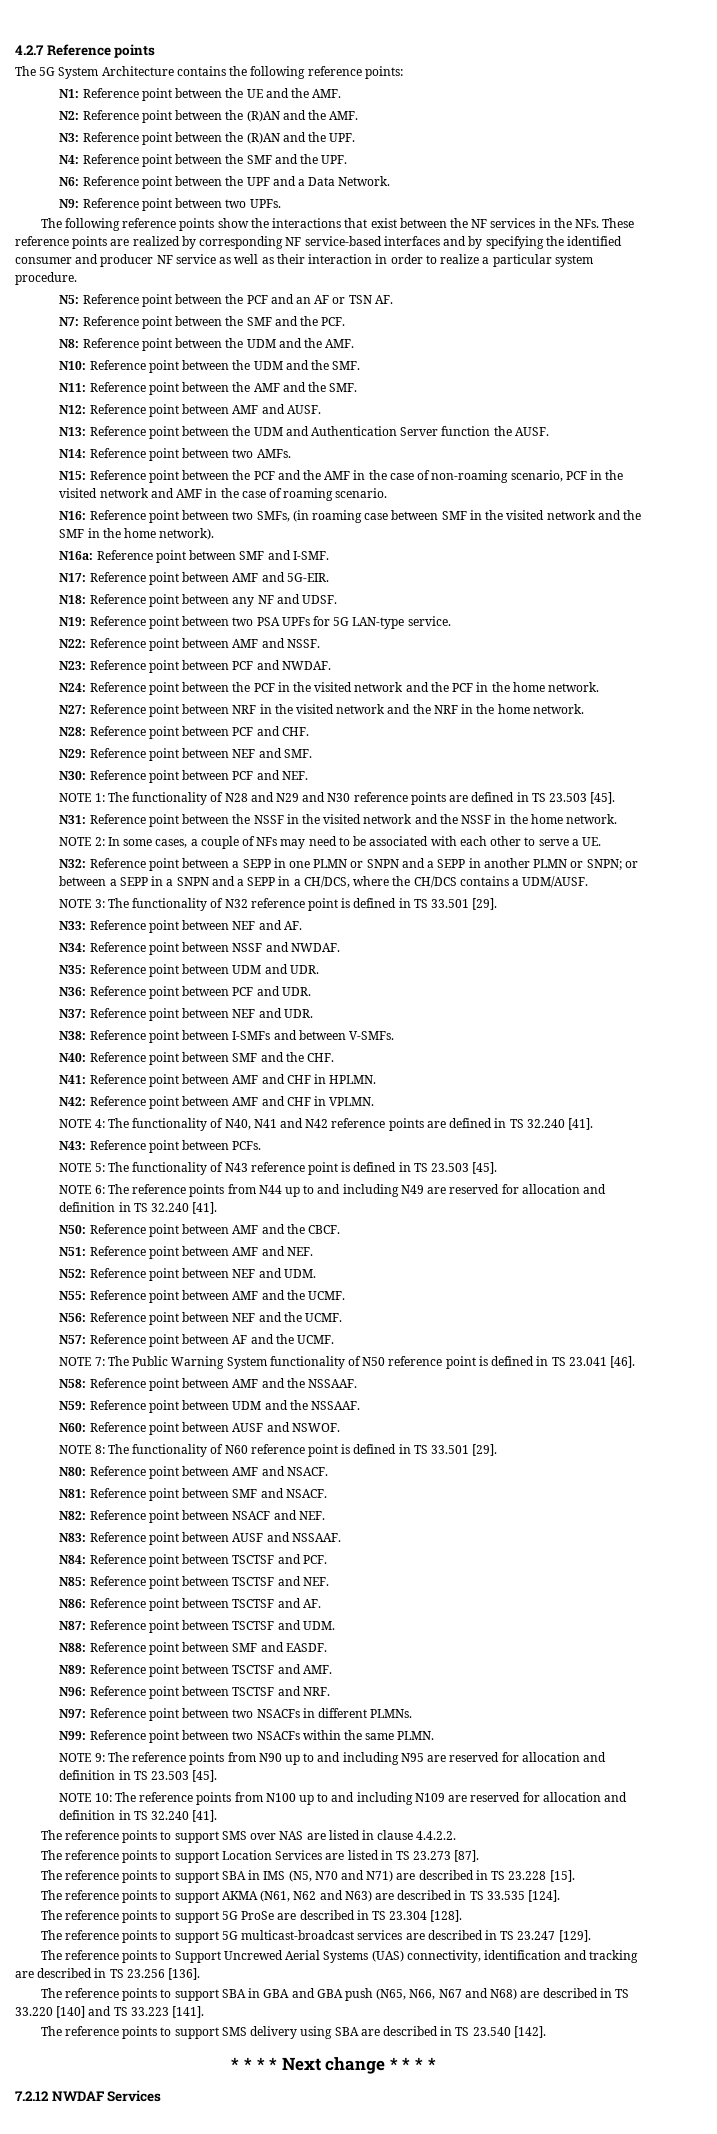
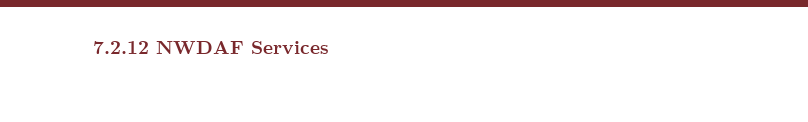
[15,44,156,58] [15,66,403,79] [59,88,342,101] [59,110,359,123] [59,132,356,145] [59,154,348,167] [59,176,391,189] [59,198,281,211] [40,218,635,231] [15,236,623,249] [15,254,593,267] [15,272,77,285] [59,294,393,307] [59,316,346,329] [59,338,355,351] [59,360,361,373] [59,382,358,395] [59,404,321,417] [59,426,549,439] [59,448,291,461] [59,470,624,483] [59,488,388,501] [59,510,642,523] [59,528,215,540] [59,550,329,563] [59,572,329,585] [59,594,337,607] [59,616,451,629] [59,638,320,651] [59,660,331,673] [59,682,600,695] [59,704,584,717] [59,726,309,739] [59,748,312,761] [59,770,308,783] [59,792,616,805] [59,814,618,827] [59,836,602,849] [59,858,638,871] [59,876,589,888] [59,898,498,911] [59,920,302,933] [59,942,340,955] [59,964,319,977] [59,986,311,999] [59,1008,313,1021] [59,1030,394,1043] [59,1052,334,1065] [59,1074,377,1087] [59,1096,375,1109] [59,1118,594,1131] [59,1140,262,1153] [59,1162,498,1175] [59,1184,607,1197] [59,1202,218,1214] [59,1224,340,1237] [59,1246,313,1259] [59,1268,316,1281] [59,1290,345,1303] [59,1312,342,1325] [59,1334,334,1347] [59,1356,636,1369] [59,1378,357,1391] [59,1400,360,1413] [59,1422,340,1435] [59,1444,498,1457] [59,1466,328,1479] [59,1488,327,1501] [59,1510,325,1523] [59,1532,341,1545] [59,1554,327,1567] [59,1576,329,1589] [59,1598,321,1611] [59,1620,335,1633] [59,1642,327,1655] [59,1664,332,1677] [59,1686,330,1699] [59,1708,413,1721] [59,1730,435,1743] [59,1752,607,1765] [59,1770,218,1782] [59,1792,628,1805] [59,1810,218,1822] [40,1830,457,1843] [40,1850,480,1863] [40,1870,575,1883] [40,1890,561,1903] [40,1910,463,1923] [40,1930,591,1943] [40,1950,639,1963] [15,1968,201,1980] [40,1988,630,2001] [15,2006,205,2018] [40,2026,546,2039] [231,2057,436,2074] 4.2.7 Reference points // The 5G System Architecture contains the following reference points: // N1: Reference point between the UE and the AMF. // N2: Reference point between the (R)AN and the AMF. // N3: Reference point between the (R)AN and the UPF. // N4: Reference point between the SMF and the UPF. // N6: Reference point between the UPF and a Data Network. // N9: Reference point between two UPFs. // The following reference points show the interactions that exist between the NF services in the NFs. These reference points are realized by corresponding NF service-based interfaces and by specifying the identified consumer and producer NF service as well as their interaction in order to realize a particular system procedure. // N5: Reference point between the PCF and an AF or TSN AF. // N7: Reference point between the SMF and the PCF. // N8: Reference point between the UDM and the AMF. // N10: Reference point between the UDM and the SMF. // N11: Reference point between the AMF and the SMF. // N12: Reference point between AMF and AUSF. // N13: Reference point between the UDM and Authentication Server function the AUSF. // N14: Reference point between two AMFs. // N15: Reference point between the PCF and the AMF in the case of non-roaming scenario, PCF in the visited network and AMF in the case of roaming scenario. // N16: Reference point between two SMFs, (in roaming case between SMF in the visited network and the SMF in the home network). // N16a: Reference point between SMF and I-SMF. // N17: Reference point between AMF and 5G-EIR. // N18: Reference point between any NF and UDSF. // N19: Reference point between two PSA UPFs for 5G LAN-type service. // N22: Reference point between AMF and NSSF. // N23: Reference point between PCF and NWDAF. // N24: Reference point between the PCF in the visited network and the PCF in the home network. // N27: Reference point between NRF in the visited network and the NRF in the home network. // N28: Reference point between PCF and CHF. // N29: Reference point between NEF and SMF. // N30: Reference point between PCF and NEF. // NOTE 1: The functionality of N28 and N29 and N30 reference points are defined in TS 23.503 [45]. // N31: Reference point between the NSSF in the visited network and the NSSF in the home network. // NOTE 2: In some cases, a couple of NFs may need to be associated with each other to serve a UE. // N32: Reference point between a SEPP in one PLMN or SNPN and a SEPP in another PLMN or SNPN; or between a SEPP in a SNPN and a SEPP in a CH/DCS, where the CH/DCS contains a UDM/AUSF. // NOTE 3: The functionality of N32 reference point is defined in TS 33.501 [29]. // N33: Reference point between NEF and AF. // N34: Reference point between NSSF and NWDAF. // N35: Reference point between UDM and UDR. // N36: Reference point between PCF and UDR. // N37: Reference point between NEF and UDR. // N38: Reference point between I-SMFs and between V-SMFs. // N40: Reference point between SMF and the CHF. // N41: Reference point between AMF and CHF in HPLMN. // N42: Reference point between AMF and CHF in VPLMN. // NOTE 4: The functionality of N40, N41 and N42 reference points are defined in TS 32.240 [41]. // N43: Reference point between PCFs. // NOTE 5: The functionality of N43 reference point is defined in TS 23.503 [45]. // NOTE 6: The reference points from N44 up to and including N49 are reserved for allocation and definition in TS 32.240 [41]. // N50: Reference point between AMF and the CBCF. // N51: Reference point between AMF and NEF. // N52: Reference point between NEF and UDM. // N55: Reference point between AMF and the UCMF. // N56: Reference point between NEF and the UCMF. // N57: Reference point between AF and the UCMF. // NOTE 7: The Public Warning System functionality of N50 reference point is defined in TS 23.041 [46]. // N58: Reference point between AMF and the NSSAAF. // N59: Reference point between UDM and the NSSAAF. // N60: Reference point between AUSF and NSWOF. // NOTE 8: The functionality of N60 reference point is defined in TS 33.501 [29]. // N80: Reference point between AMF and NSACF. // N81: Reference point between SMF and NSACF. // N82: Reference point between NSACF and NEF. // N83: Reference point between AUSF and NSSAAF. // N84: Reference point between TSCTSF and PCF. // N85: Reference point between TSCTSF and NEF. // N86: Reference point between TSCTSF and AF. // N87: Reference point between TSCTSF and UDM. // N88: Reference point between SMF and EASDF. // N89: Reference point between TSCTSF and AMF. // N96: Reference point between TSCTSF and NRF. // N97: Reference point between two NSACFs in different PLMNs. // N99: Reference point between two NSACFs within the same PLMN. // NOTE 9: The reference points from N90 up to and including N95 are reserved for allocation and definition in TS 23.503 [45]. // NOTE 10: The reference points from N100 up to and including N109 are reserved for allocation and definition in TS 32.240 [41]. // The reference points to support SMS over NAS are listed in clause 4.4.2.2. // The reference points to support Location Services are listed in TS 23.273 [87]. // The reference points to support SBA in IMS (N5, N70 and N71) are described in TS 23.228 [15]. // The reference points to support AKMA (N61, N62 and N63) are described in TS 33.535 [124]. // The reference points to support 5G ProSe are described in TS 23.304 [128]. // The reference points to support 5G multicast-broadcast services are described in TS 23.247 [129]. // The reference points to Support Uncrewed Aerial Systems (UAS) connectivity, identification and tracking are described in TS 23.256 [136]. // The reference points to support SBA in GBA and GBA push (N65, N66, N67 and N68) are described in TS 33.220 [140] and TS 33.223 [141]. // The reference points to support SMS delivery using SBA are described in TS 23.540 [142]. // * * * * Next change * * * * // -> (93, 47) none

